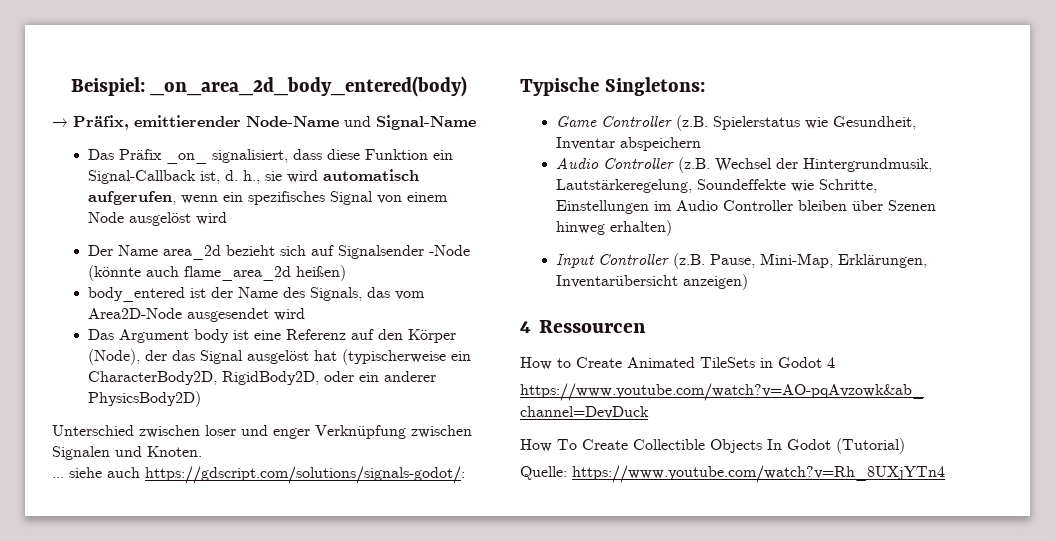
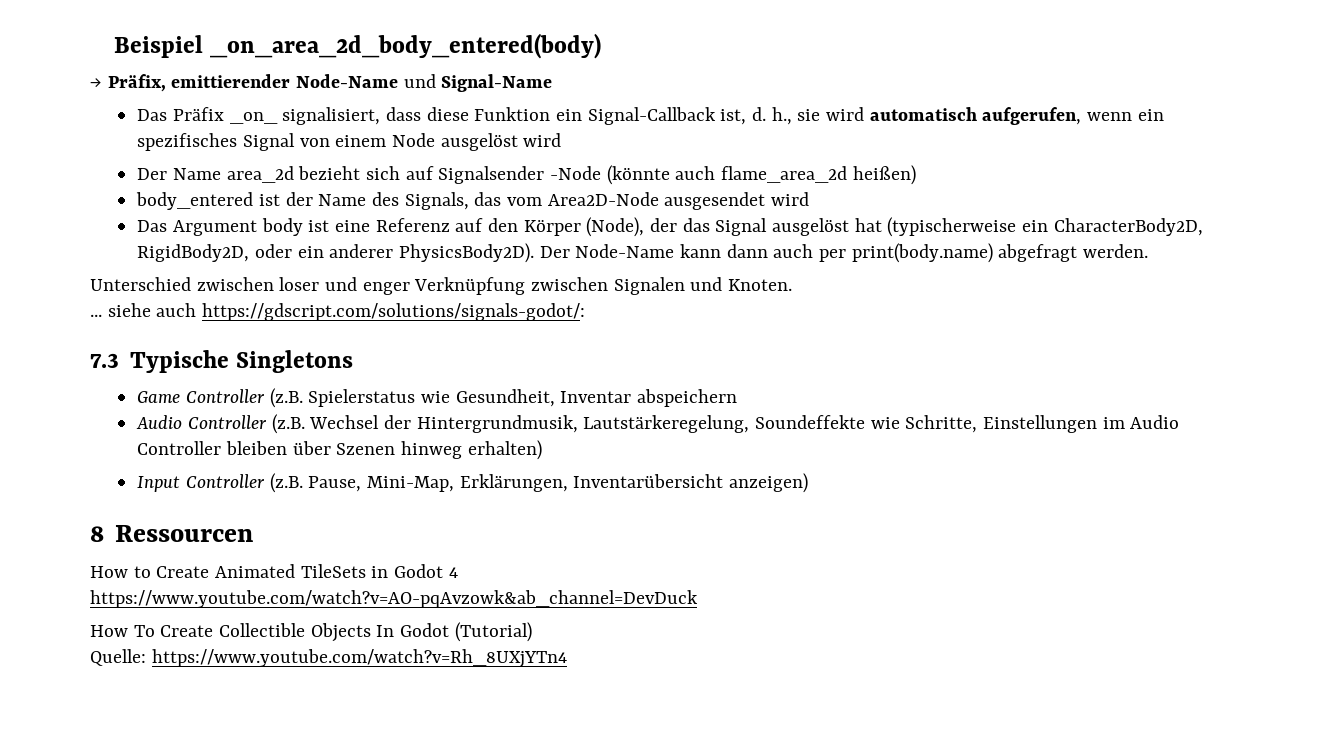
[70,77,145,96] Beispiel: -> [114,35,204,58] Beispiel
[88,391,202,407] PhysicsBody2D) -> [399,243,1149,263] PhysicsBody2D). Der Node-Name kann dann auch per print(body.name) abgefragt werden.
[520,77,705,96] Typische Singletons: -> [90,350,353,373] 7.3 Typische Singletons
[520,321,531,333] 4 -> [90,526,104,542] 8

